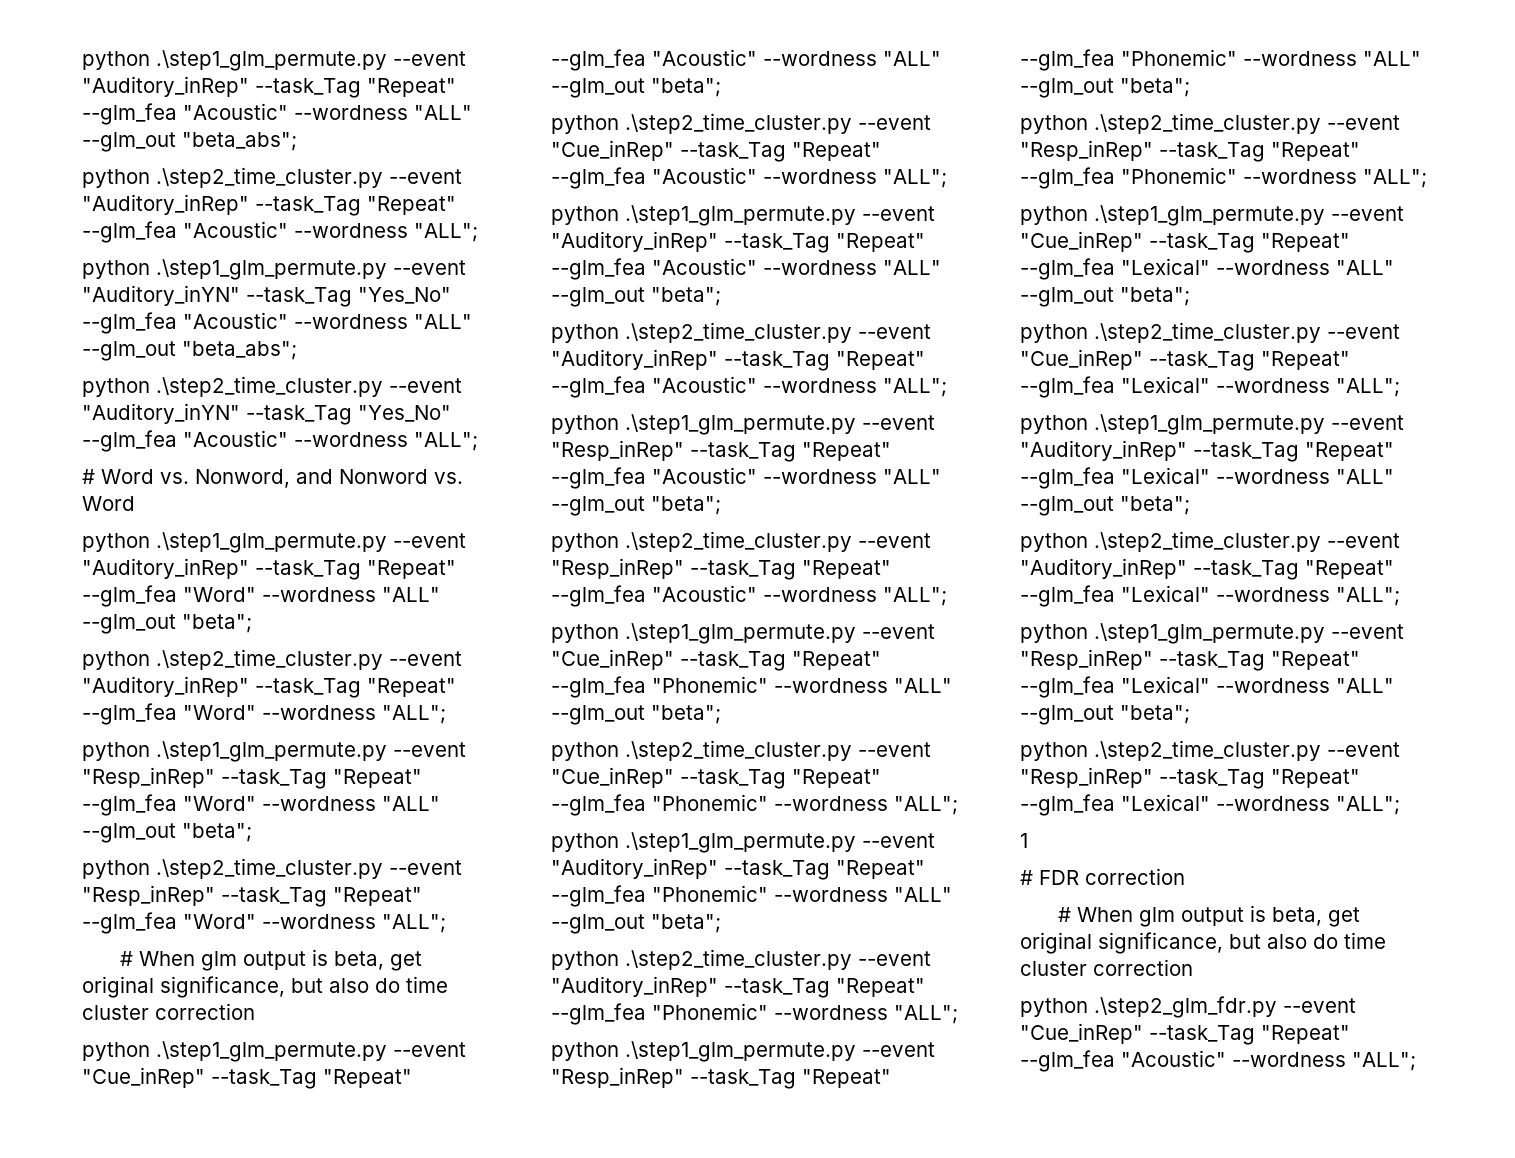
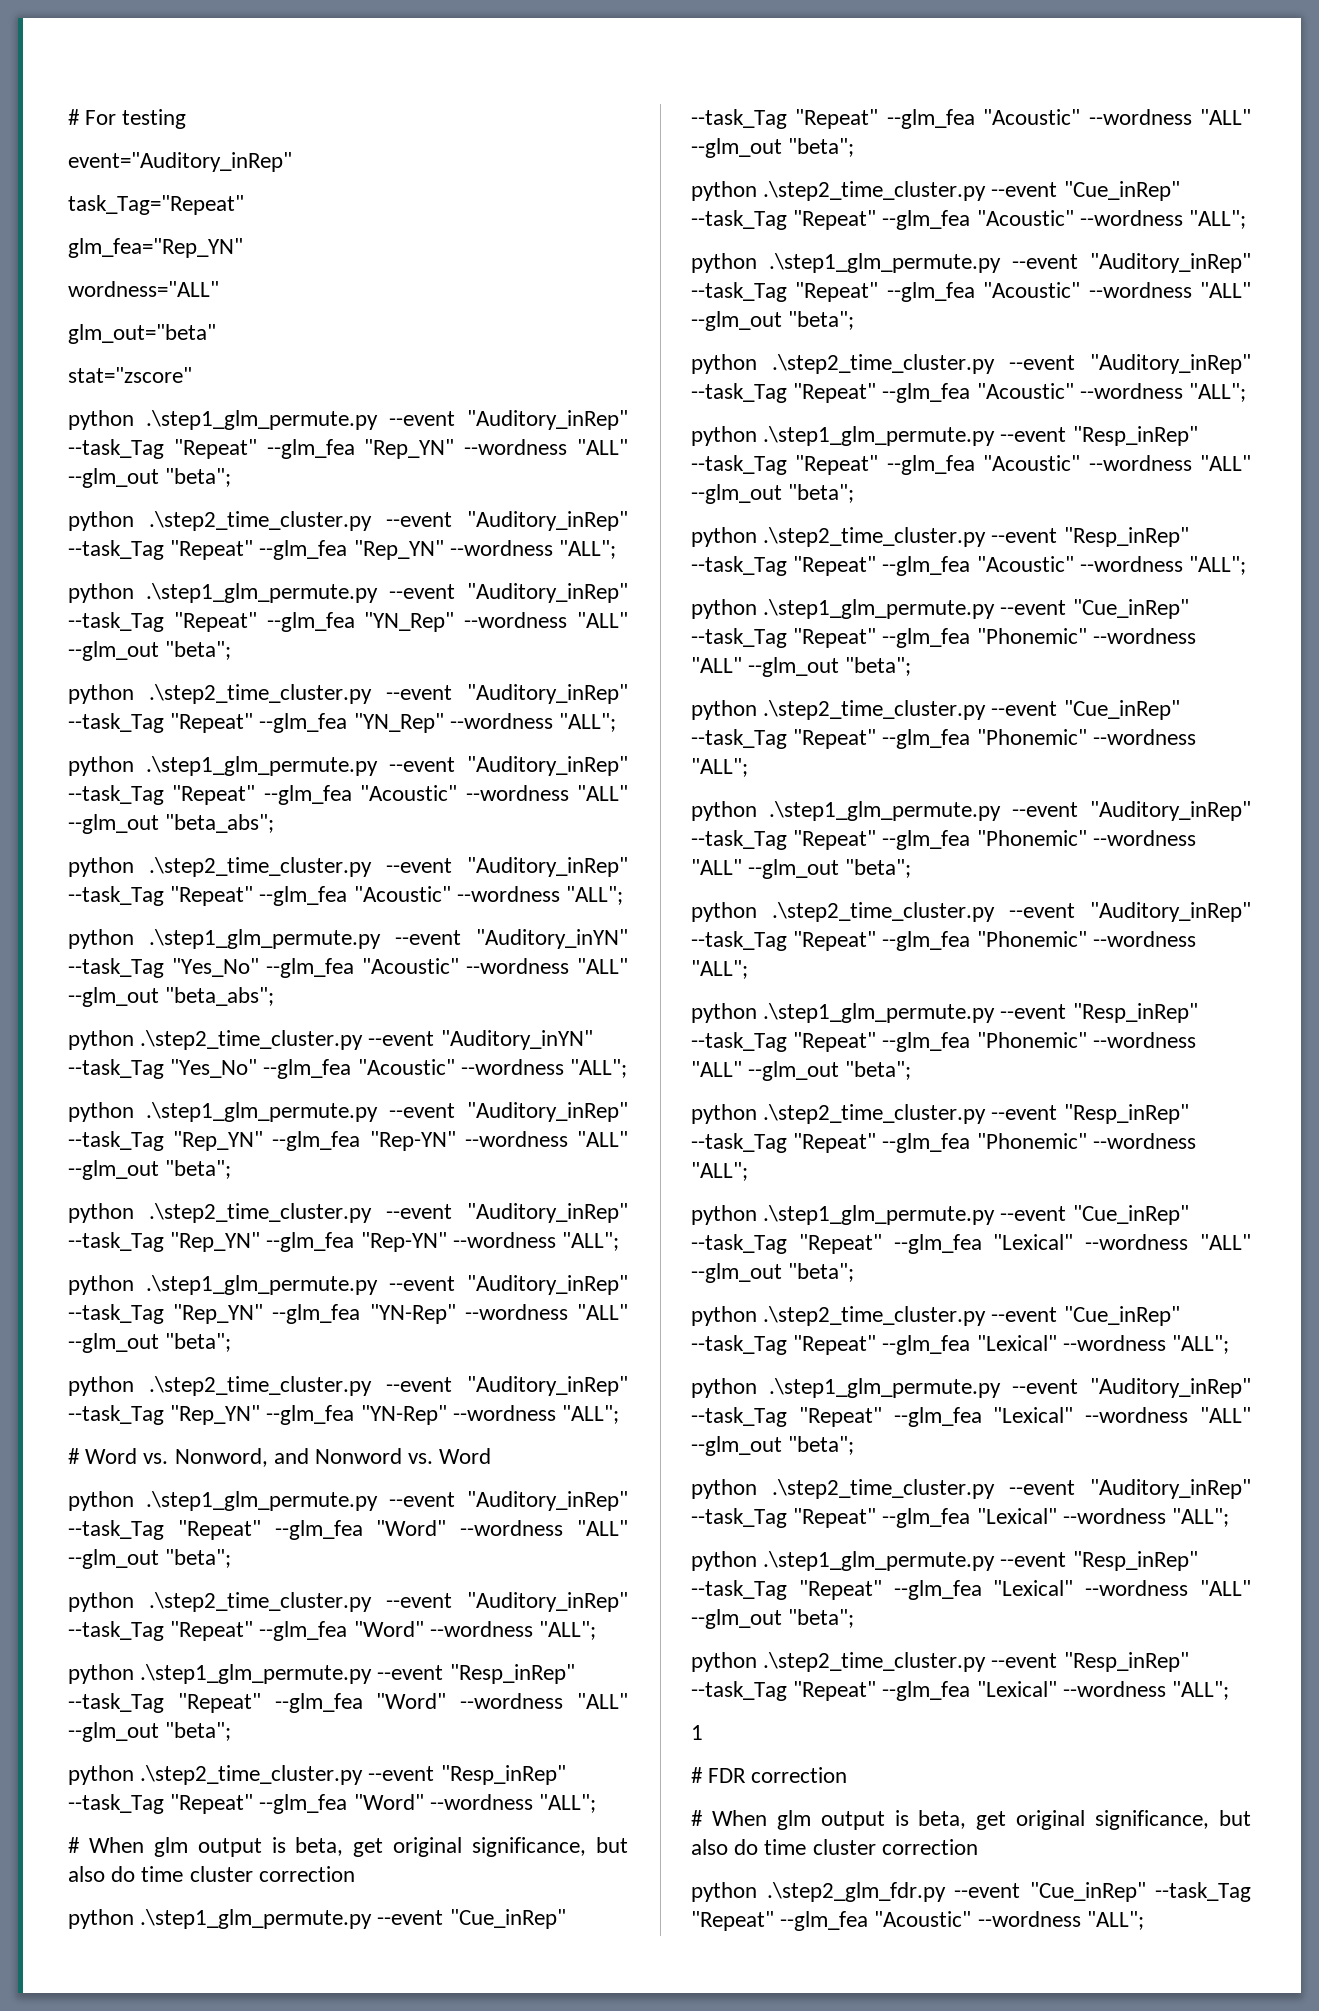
(82, 60) none -> [68,109,187,129] [68,152,292,172] [68,195,244,215] [68,238,243,258] [68,281,219,297] [68,324,216,344] [68,367,192,383] [68,410,628,430] [68,439,628,459] [68,468,232,488] [68,511,628,531] [68,540,617,560] [68,583,628,603] [68,612,628,632] [68,641,232,661] [68,684,628,704] [68,713,617,733] # For testing // event="Auditory_inRep" // task_Tag="Repeat" // glm_fea="Rep_YN" // wordness="ALL" // glm_out="beta" // stat="zscore" // python .\step1_glm_permute.py --event "Auditory_inRep" --task_Tag "Repeat" --glm_fea "Rep_YN" --wordness "ALL" --glm_out "beta"; // python .\step2_time_cluster.py --event "Auditory_inRep" --task_Tag "Repeat" --glm_fea "Rep_YN" --wordness "ALL"; // python .\step1_glm_permute.py --event "Auditory_inRep" --task_Tag "Repeat" --glm_fea "YN_Rep" --wordness "ALL" --glm_out "beta"; // python .\step2_time_cluster.py --event "Auditory_inRep" --task_Tag "Repeat" --glm_fea "YN_Rep" --wordness "ALL"; //
(478, 441) none -> [68,1102,628,1122] [68,1131,628,1151] [68,1160,232,1180] [68,1203,628,1223] [68,1232,620,1252] [68,1275,628,1295] [68,1304,628,1324] [68,1333,232,1353] [68,1376,628,1396] [68,1405,620,1425] // python .\step1_glm_permute.py --event "Auditory_inRep" --task_Tag "Rep_YN" --glm_fea "Rep-YN" --wordness "ALL" --glm_out "beta"; // python .\step2_time_cluster.py --event "Auditory_inRep" --task_Tag "Rep_YN" --glm_fea "Rep-YN" --wordness "ALL"; // python .\step1_glm_permute.py --event "Auditory_inRep" --task_Tag "Rep_YN" --glm_fea "YN-Rep" --wordness "ALL" --glm_out "beta"; // python .\step2_time_cluster.py --event "Auditory_inRep" --task_Tag "Rep_YN" --glm_fea "YN-Rep" --wordness "ALL";

